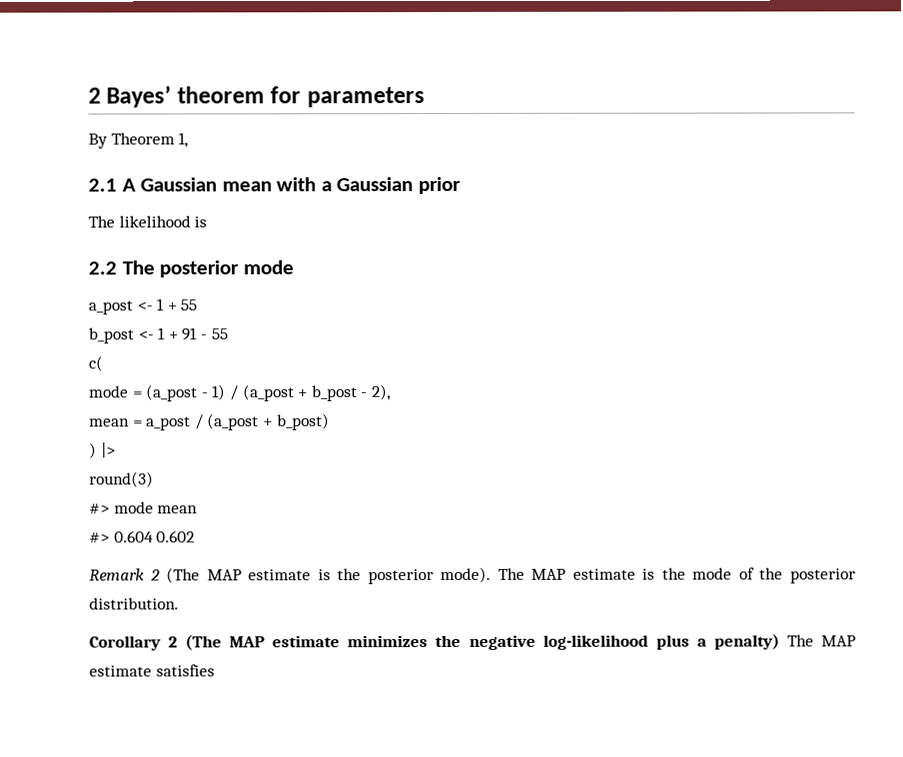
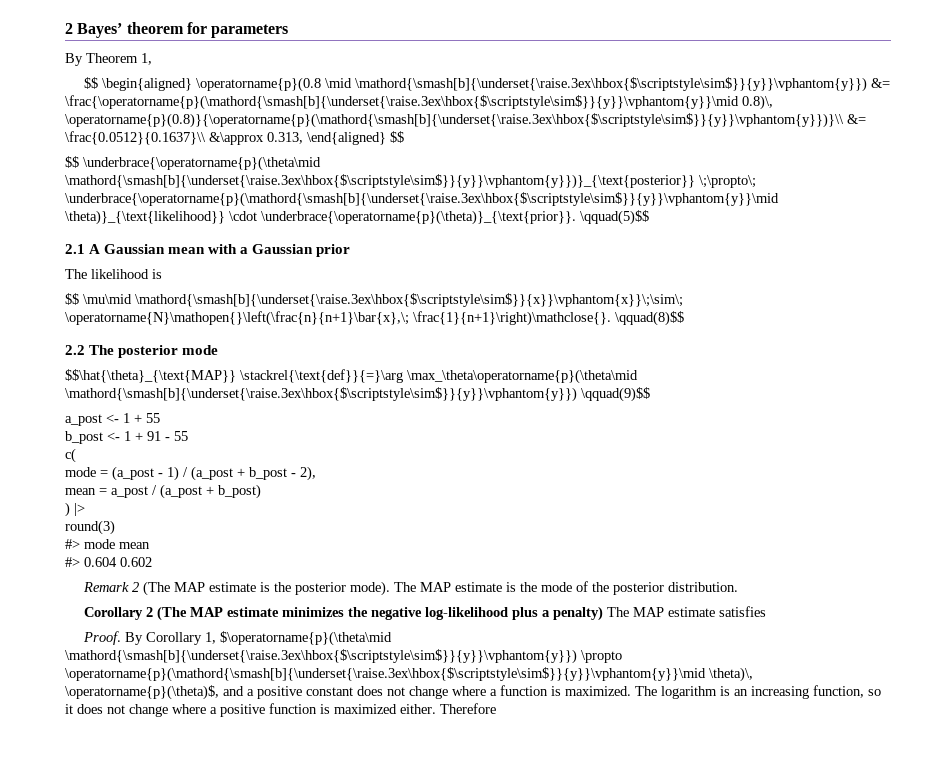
(189, 140) none -> [84,77,891,92] [65,95,773,110] [65,113,866,128] [65,131,404,145] [65,156,321,171] [65,174,756,189] [65,192,779,207] [65,210,649,225] // $$ \begin{aligned} \operatorname{p}(0.8 \mid \mathord{\smash[b]{\underset{\raise.3ex\hbox{$\scriptstyle\sim$}}{y}}\vphantom{y}}) &= \frac{\operatorname{p}(\mathord{\smash[b]{\underset{\raise.3ex\hbox{$\scriptstyle\sim$}}{y}}\vphantom{y}}\mid 0.8)\, \operatorname{p}(0.8)}{\operatorname{p}(\mathord{\smash[b]{\underset{\raise.3ex\hbox{$\scriptstyle\sim$}}{y}}\vphantom{y}})}\\ &= \frac{0.0512}{0.1637}\\ &\approx 0.313, \end{aligned} $$ // $$ \underbrace{\operatorname{p}(\theta\mid \mathord{\smash[b]{\underset{\raise.3ex\hbox{$\scriptstyle\sim$}}{y}}\vphantom{y}})}_{\text{posterior}} \;\propto\; \underbrace{\operatorname{p}(\mathord{\smash[b]{\underset{\raise.3ex\hbox{$\scriptstyle\sim$}}{y}}\vphantom{y}}\mid \theta)}_{\text{likelihood}} \cdot \underbrace{\operatorname{p}(\theta)}_{\text{prior}}. \qquad(5)$$
(208, 222) none -> [65,293,683,307] [65,311,684,326] // $$ \mu\mid \mathord{\smash[b]{\underset{\raise.3ex\hbox{$\scriptstyle\sim$}}{x}}\vphantom{x}}\;\sim\; \operatorname{N}\mathopen{}\left(\frac{n}{n+1}\bar{x},\; \frac{1}{n+1}\right)\mathclose{}. \qquad(8)$$
(294, 267) none -> [65,369,638,384] [65,387,650,402] // $$\hat{\theta}_{\text{MAP}} \stackrel{\text{def}}{=}\arg \max_\theta\operatorname{p}(\theta\mid \mathord{\smash[b]{\underset{\raise.3ex\hbox{$\scriptstyle\sim$}}{y}}\vphantom{y}}) \qquad(9)$$
(215, 670) none -> [83,631,393,646] [65,649,622,664] [65,667,753,682] [65,685,881,700] [65,703,496,717] // Proof. By Corollary 1, $\operatorname{p}(\theta\mid \mathord{\smash[b]{\underset{\raise.3ex\hbox{$\scriptstyle\sim$}}{y}}\vphantom{y}}) \propto \operatorname{p}(\mathord{\smash[b]{\underset{\raise.3ex\hbox{$\scriptstyle\sim$}}{y}}\vphantom{y}}\mid \theta)\, \operatorname{p}(\theta)$, and a positive constant does not change where a function is maximized. The logarithm is an increasing function, so it does not change where a positive function is maximized either. Therefore

